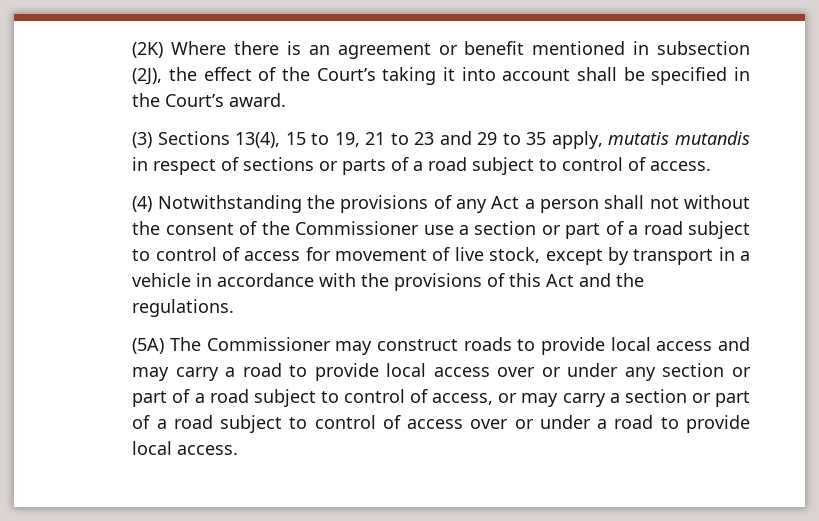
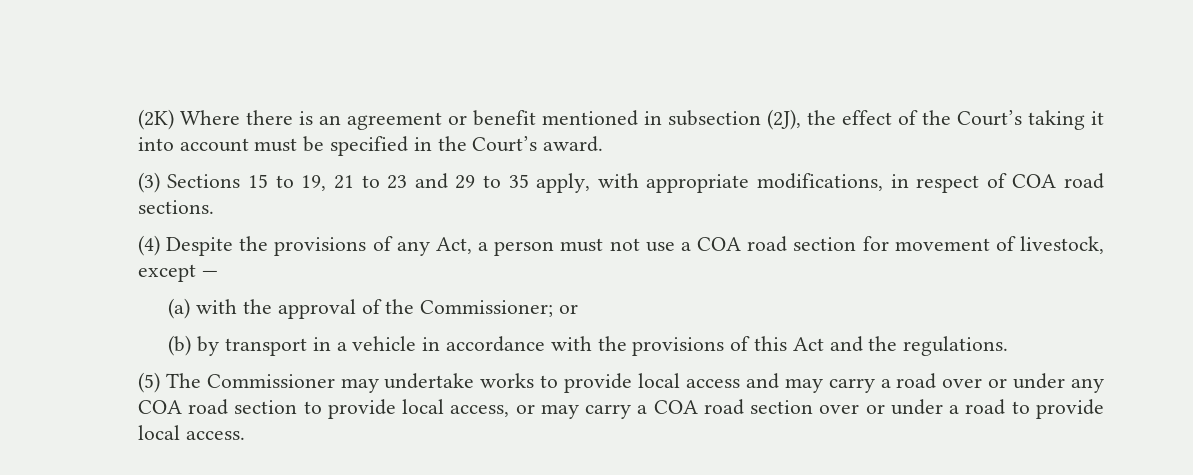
[576,67,617,81] shall -> [254,138,298,152] must
[235,132,281,148] 13(4), -> (241, 181) none
[608,131,750,145] [132,157,712,175] mutatis mutandis in respect of sections or parts of a road subject to control of access. -> [597,173,1105,193] [137,200,214,214] with appropriate modifications, in respect of COA road sections.
[157,195,302,213] Notwithstanding -> [166,237,234,256] Despite
[491,196,520,209] Act -> [435,237,472,254] Act,
[604,195,750,209] [132,221,750,239] [132,247,603,265] shall not without the consent of the Commissioner use a section or part of a road subject to control of access for movement of live stock, except -> [560,236,1105,254] [137,264,218,282] [168,298,578,319] [168,335,192,356] must not use a COA road section for movement of livestock, except — // (a) with the approval of the Commissioner; or // (b)
[132,338,165,354] (5A) -> [137,372,160,393] (5)
[376,337,512,351] construct roads -> [384,373,535,389] undertake works
[289,363,751,381] [132,389,429,407] to provide local access over or under any section or part of a road subject to control of -> [942,373,1104,393] [137,399,445,419] over or under any COA road section to provide local
[624,389,750,407] [132,415,464,433] section or part of a road subject to control of access -> [653,399,814,415] COA road section

